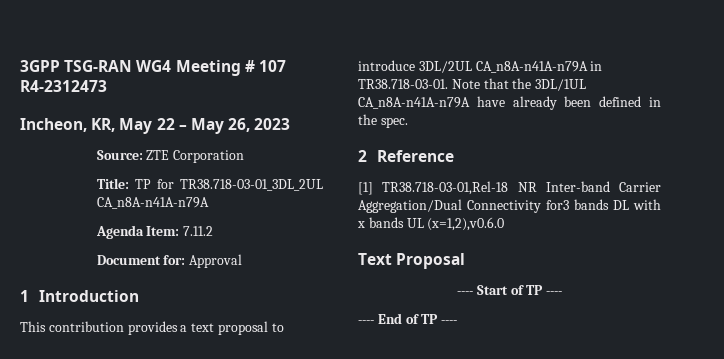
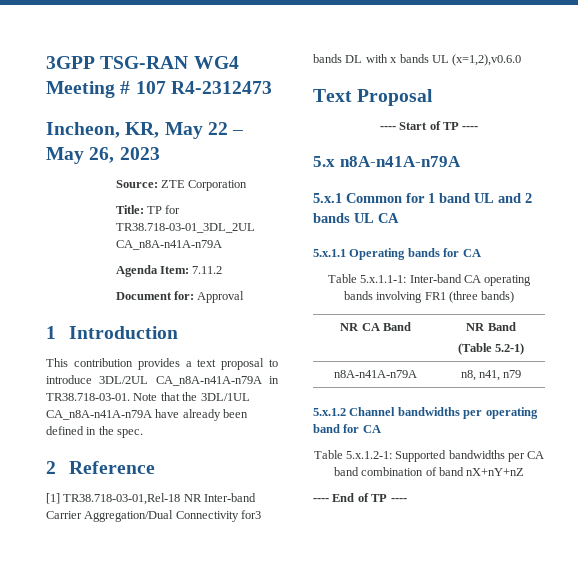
(563, 293) none -> [313,156,461,167] [313,193,532,203] [313,213,399,223] [313,248,481,260] [327,274,532,286] [343,291,515,303] [340,322,411,331] [466,322,516,331] [457,343,525,355] [334,370,417,378] [460,370,522,381] [313,407,538,419] [313,424,381,433] [313,450,545,462] [333,467,525,476] // 5.x n8A-n41A-n79A // 5.x.1 Common for 1 band UL and 2 bands UL CA // 5.x.1.1 Operating bands for CA // Table 5.x.1.1-1: Inter-band CA operating bands involving FR1 (three bands) // NR CA Band | NR Band // (Table 5.2-1) // n8A-n41A-n79A | n8, n41, n79 // 5.x.1.2 Channel bandwidths per operating band for CA // Table 5.x.1.2-1: Supported bandwidths per CA band combination of band nX+nY+nZ

